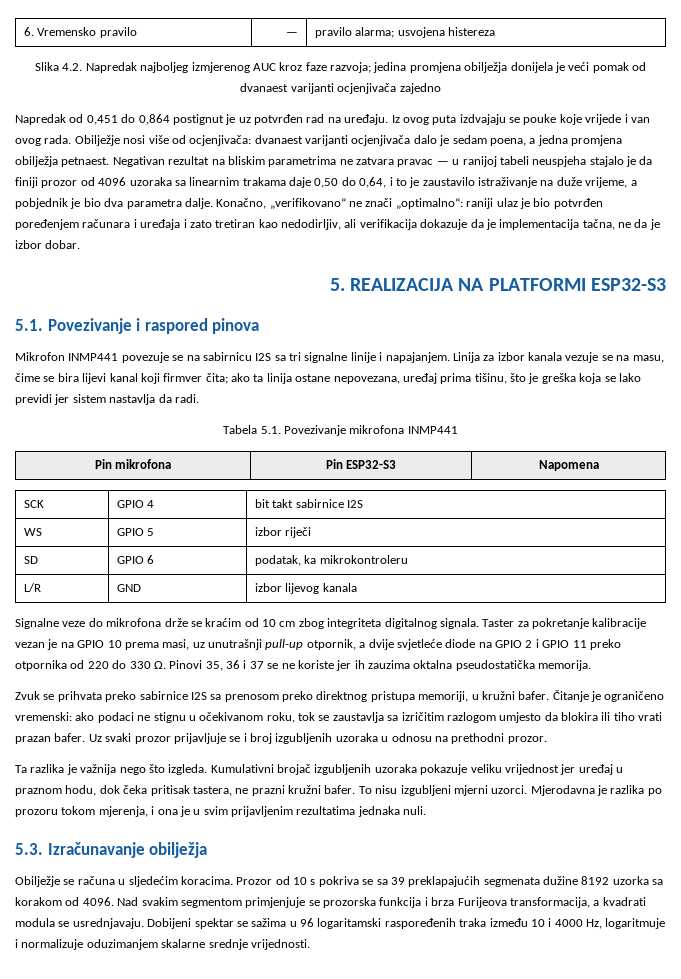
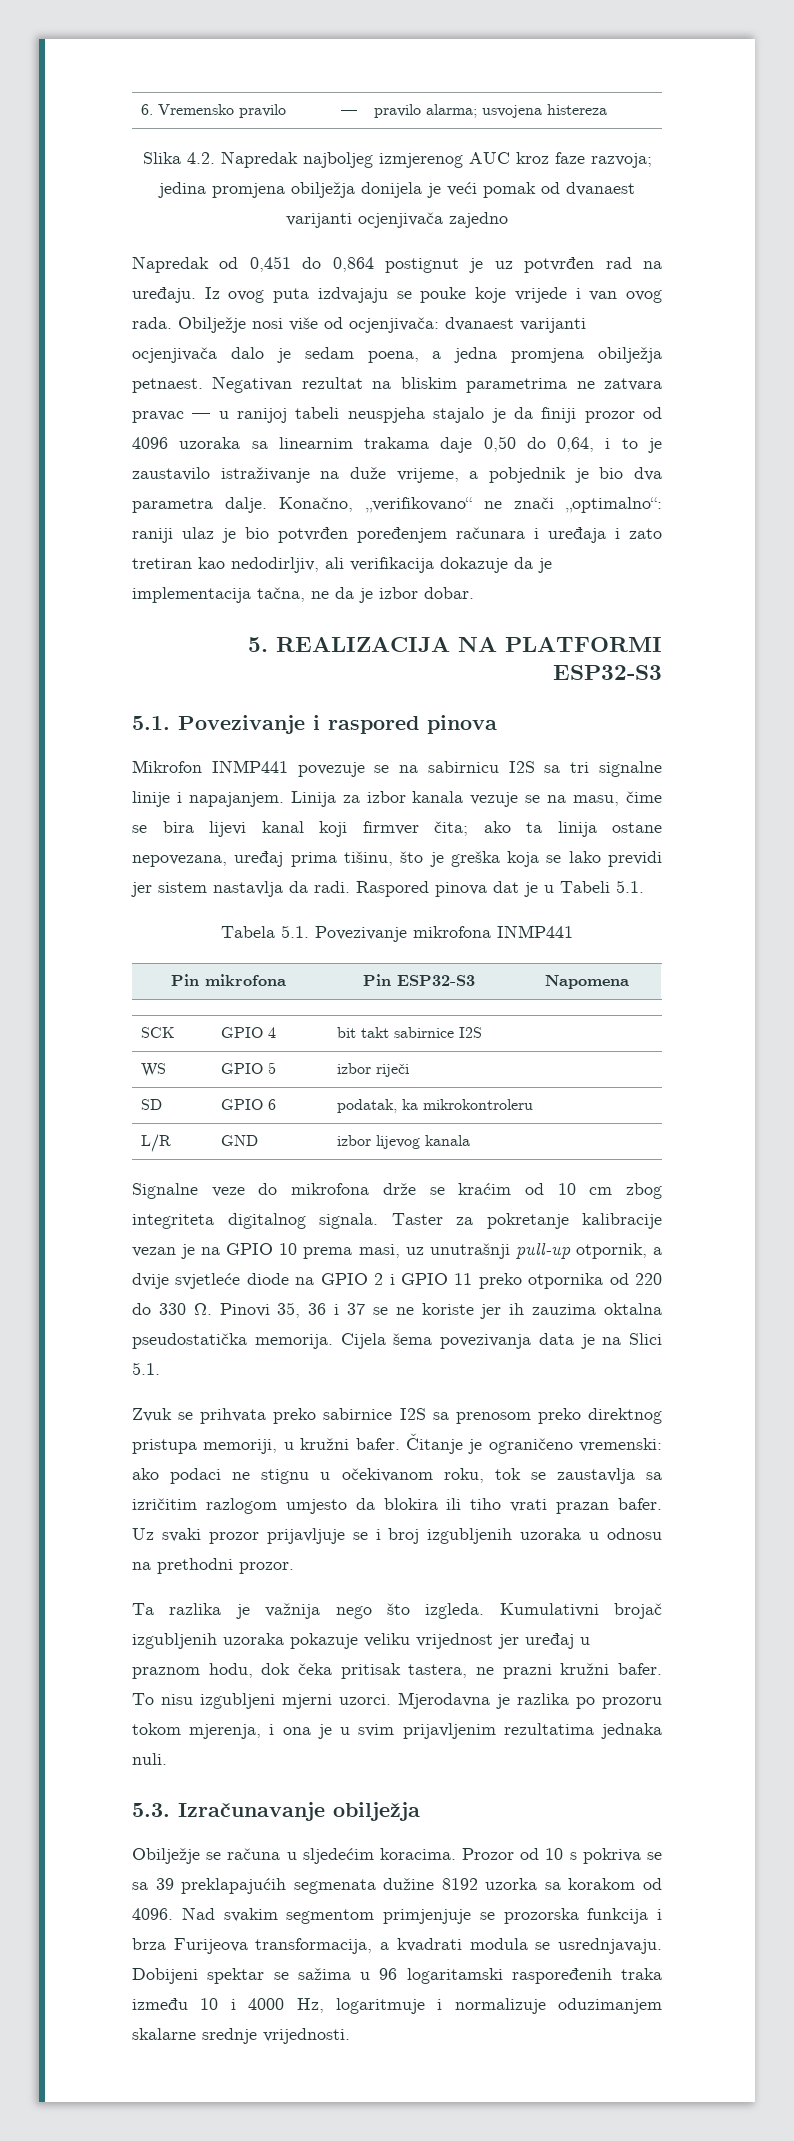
(199, 398) none -> [356,880,644,897] Raspored pinova dat je u Tabeli 5.1.
(592, 665) none -> [340,1333,662,1349] [132,1362,160,1375] Cijela šema povezivanja data je na Slici 5.1.

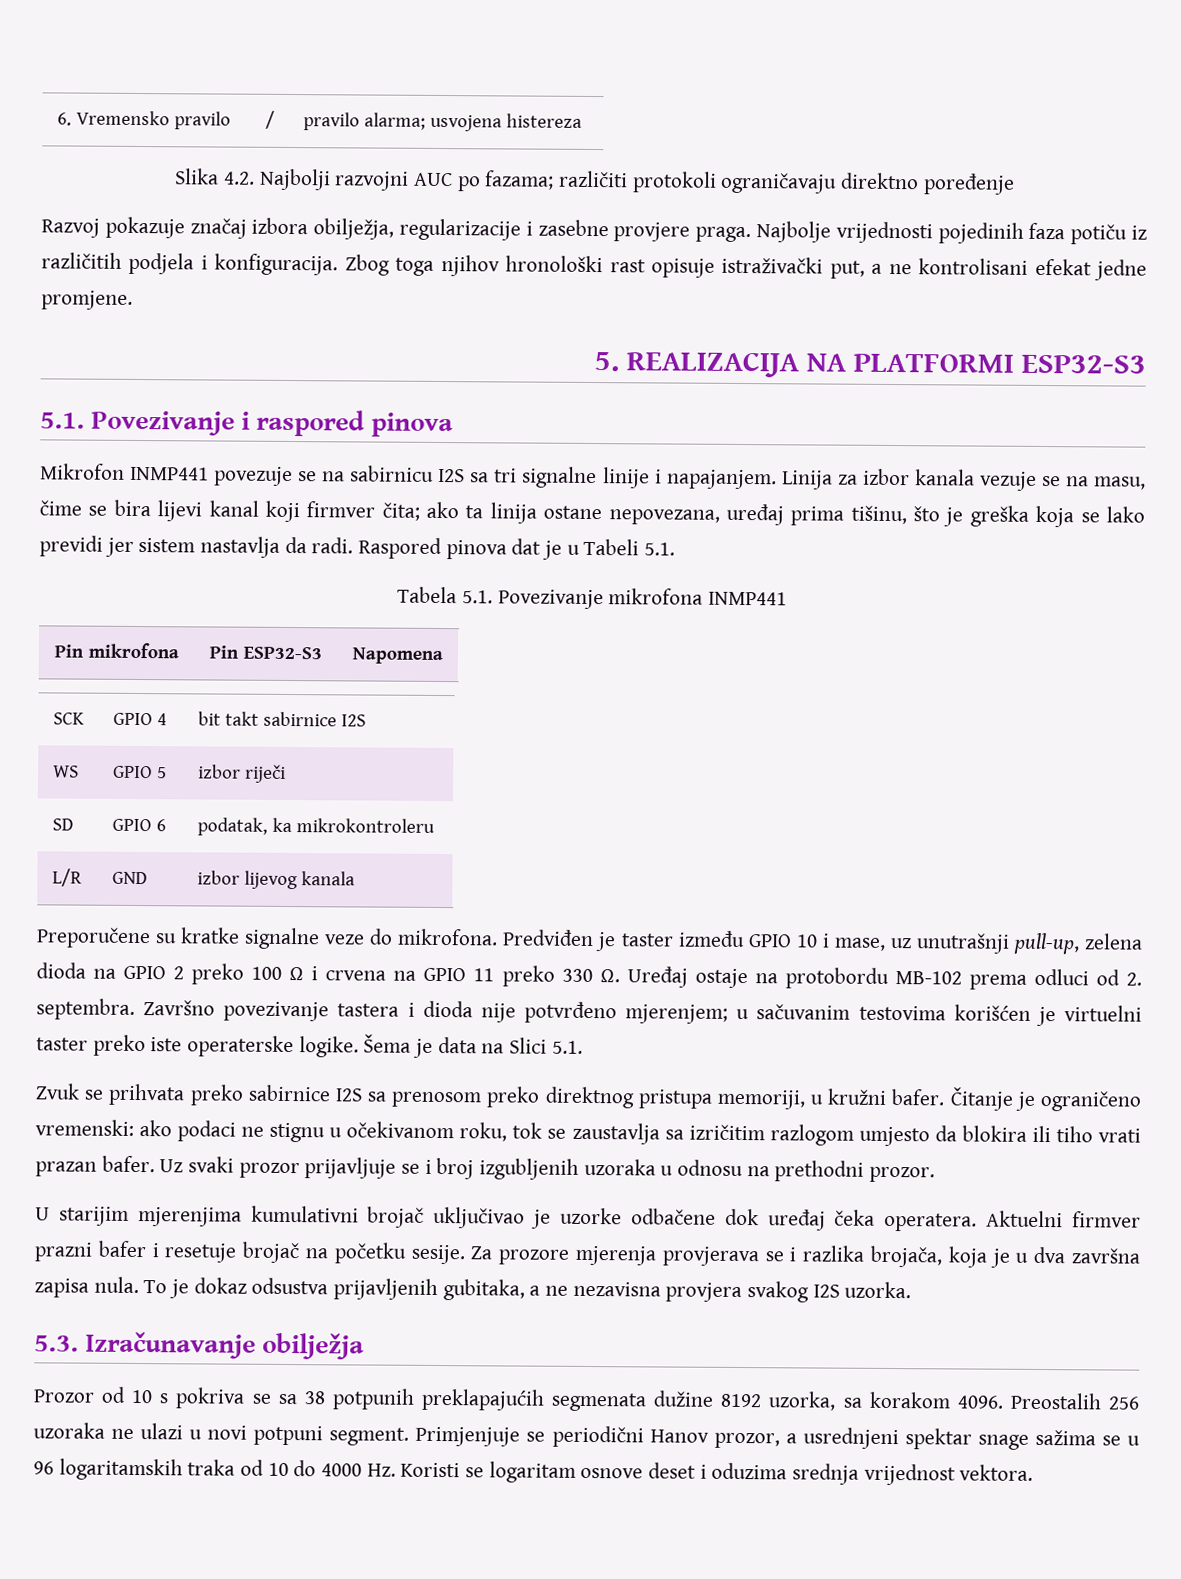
[340,110,357,115] — -> [265,110,276,129] /
[220,151,652,168] [158,182,635,198] [286,212,508,228] [132,256,662,273] [132,287,663,303] [132,317,586,333] [132,347,662,363] [132,376,662,393] [132,407,662,423] [132,436,662,453] [132,467,663,483] [132,497,662,513] [132,527,662,543] [132,557,552,573] [132,587,474,603] Napredak najboljeg izmjerenog AUC kroz faze razvoja; jedina promjena obilježja donijela je veći pomak od dvanaest varijanti ocjenjivača zajedno // Napredak od 0,451 do 0,864 postignut je uz potvrđen rad na uređaju. Iz ovog puta izdvajaju se pouke koje vrijede i van ovog rada. Obilježje nosi više od ocjenjivača: dvanaest varijanti ocjenjivača dalo je sedam poena, a jedna promjena obilježja petnaest. Negativan rezultat na bliskim parametrima ne zatvara pravac — u ranijoj tabeli neuspjeha stajalo je da finiji prozor od 4096 uzoraka sa linearnim trakama daje 0,50 do 0,64, i to je zaustavilo istraživanje na duže vrijeme, a pobjednik je bio dva parametra dalje. Konačno, „verifikovano“ ne znači „optimalno“: raniji ulaz je bio potvrđen poređenjem računara i uređaja i zato tretiran kao nedodirljiv, ali verifikacija dokazuje da je implementacija tačna, ne da je izbor dobar. -> [258,168,1015,195] [41,216,1147,245] [41,252,1147,281] [41,290,133,310] Najbolji razvojni AUC po fazama; različiti protokoli ograničavaju direktno poređenje // Razvoj pokazuje značaj izbora obilježja, regularizacije i zasebne provjere praga. Najbolje vrijednosti pojedinih faza potiču iz različitih podjela i konfiguracija. Zbog toga njihov hronološki rast opisuje istraživački put, a ne kontrolisani efekat jedne promjene.
[132,1183,662,1199] [132,1213,662,1229] [132,1242,662,1259] [132,1273,662,1289] [132,1302,662,1319] [132,1333,595,1349] Signalne veze do mikrofona drže se kraćim od 10 cm zbog integriteta digitalnog signala. Taster za pokretanje kalibracije vezan je na GPIO 10 prema masi, uz unutrašnji pull-up otpornik, a dvije svjetleće diode na GPIO 2 i GPIO 11 preko otpornika od 220 do 330 Ω. Pinovi 35, 36 i 37 se ne koriste jer ih zauzima oktalna pseudostatička memorija. Cijela šema povezivanja data je -> [36,927,1143,955] [36,962,1142,990] [36,998,1142,1027] [36,1033,477,1058] Preporučene su kratke signalne veze do mikrofona. Predviđen je taster između GPIO 10 i mase, uz unutrašnji pull-up, zelena dioda na GPIO 2 preko 100 Ω i crvena na GPIO 11 preko 330 Ω. Uređaj ostaje na protobordu MB-102 prema odluci od 2. septembra. Završno povezivanje tastera i dioda nije potvrđeno mjerenjem; u sačuvanim testovima korišćen je virtuelni taster preko iste operaterske logike. Šema je data
[132,1603,662,1619] [132,1633,590,1649] [132,1663,662,1679] [132,1692,662,1709] [132,1723,662,1739] [132,1753,167,1765] [132,1802,420,1821] [132,1848,456,1864] Ta razlika je važnija nego što izgleda. Kumulativni brojač izgubljenih uzoraka pokazuje veliku vrijednost jer uređaj u praznom hodu, dok čeka pritisak tastera, ne prazni kružni bafer. To nisu izgubljeni mjerni uzorci. Mjerodavna je razlika po prozoru tokom mjerenja, i ona je u svim prijavljenim rezultatima jednaka nuli. // 5.3. Izračunavanje obilježja // Obilježje se računa u sljedećim koracima. -> [35,1205,1142,1232] [34,1240,1140,1268] [34,1276,912,1303] [34,1331,365,1360] U starijim mjerenjima kumulativni brojač uključivao je uzorke odbačene dok uređaj čeka operatera. Aktuelni firmver prazni bafer i resetuje brojač na početku sesije. Za prozore mjerenja provjerava se i razlika brojača, koja je u dva završna zapisa nula. To je dokaz odsustva prijavljenih gubitaka, a ne nezavisna provjera svakog I2S uzorka. // 5.3. Izračunavanje obilježja //
[155,1878,174,1890] 39 -> [303,1388,415,1410] 38 potpunih
[485,1878,538,1890] uzorka -> [768,1391,837,1411] uzorka,
[642,1878,662,1890] [132,1907,662,1924] [132,1938,662,1954] [132,1968,662,1984] [132,1998,662,2014] [132,2028,350,2044] od 4096. Nad svakim segmentom primjenjuje se prozorska funkcija i brza Furijeova transformacija, a kvadrati modula se usrednjavaju. Dobijeni spektar se sažima u 96 logaritamski raspoređenih traka između 10 i 4000 Hz, logaritmuje i normalizuje oduzimanjem skalarne srednje vrijednosti. -> [956,1392,1139,1410] [33,1422,1140,1450] [33,1458,1034,1486] 4096. Preostalih 256 uzoraka ne ulazi u novi potpuni segment. Primjenjuje se periodični Hanov prozor, a usrednjeni spektar snage sažima se u 96 logaritamskih traka od 10 do 4000 Hz. Koristi se logaritam osnove deset i oduzima srednja vrijednost vektora.

